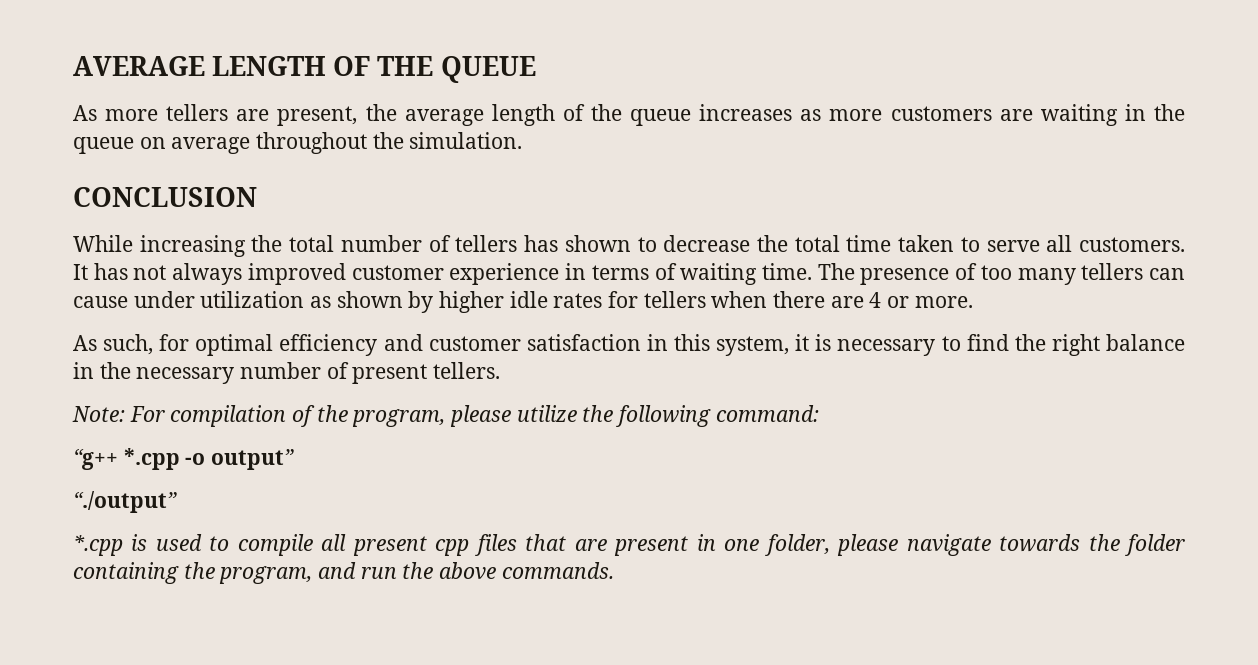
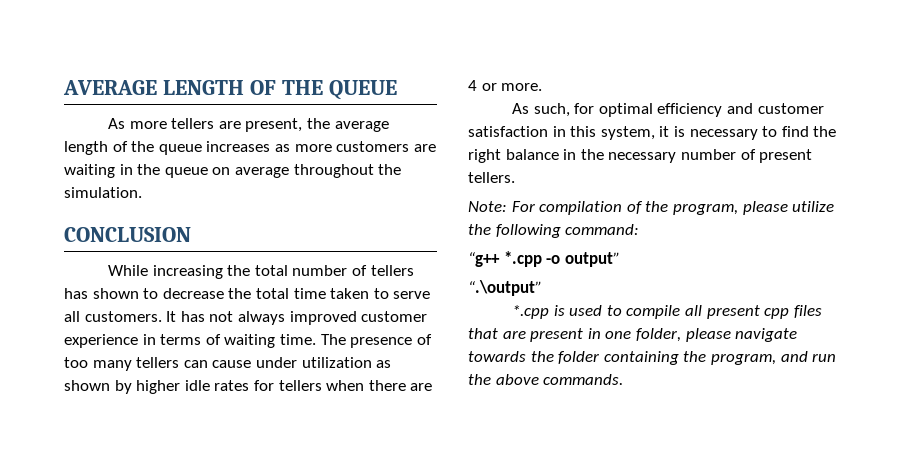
[73,491,177,513] “./output” -> [468,280,542,296] “.\output”

